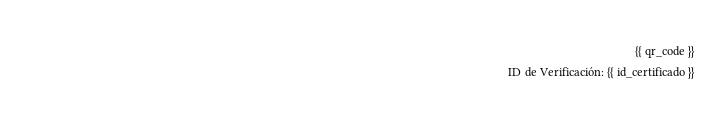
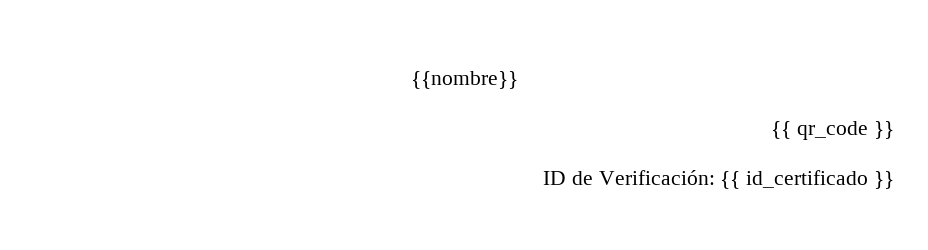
(635, 52) none -> [410,71,518,89] {{nombre}} //

